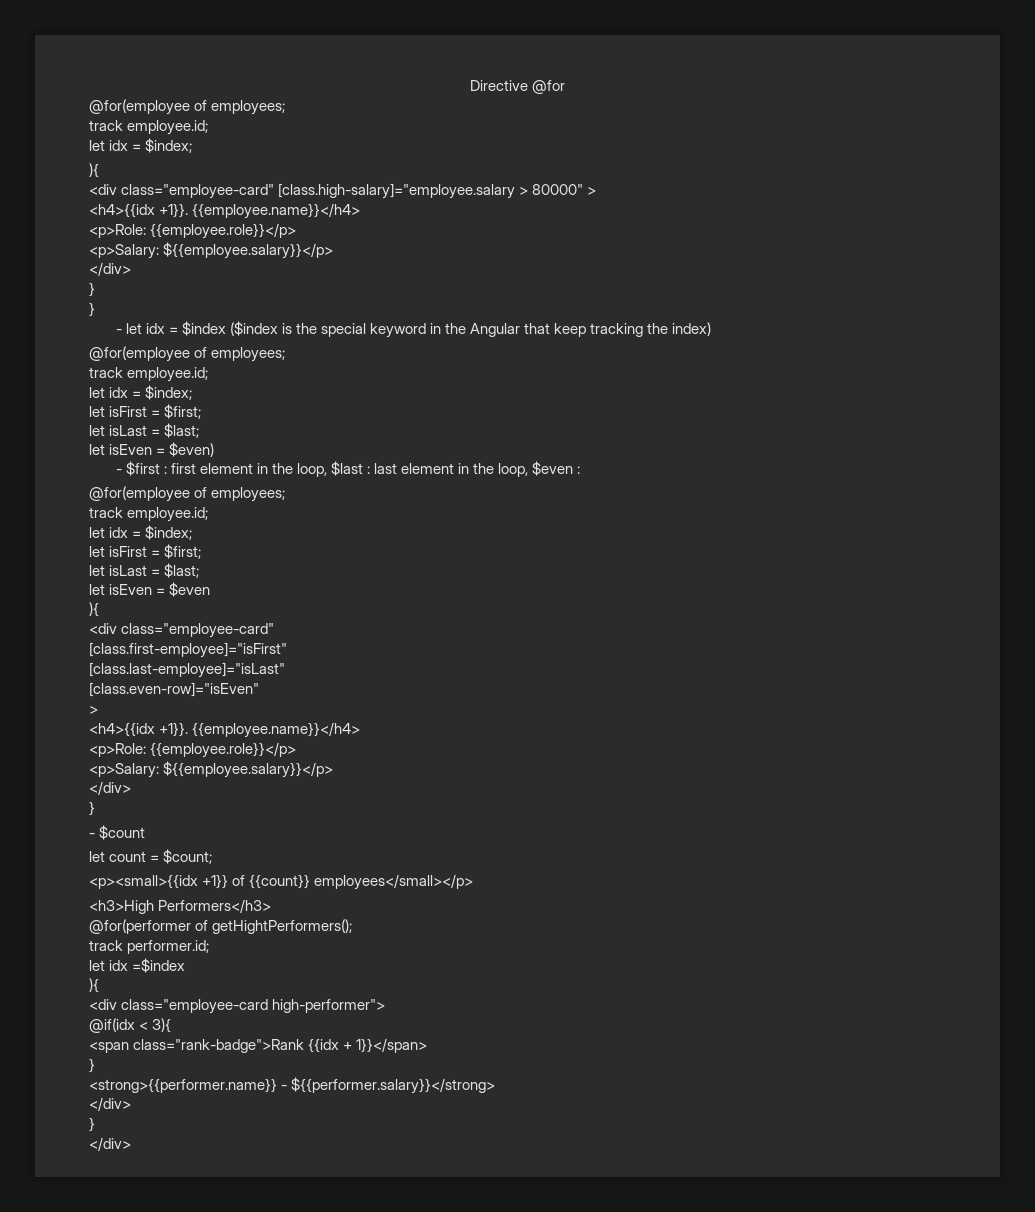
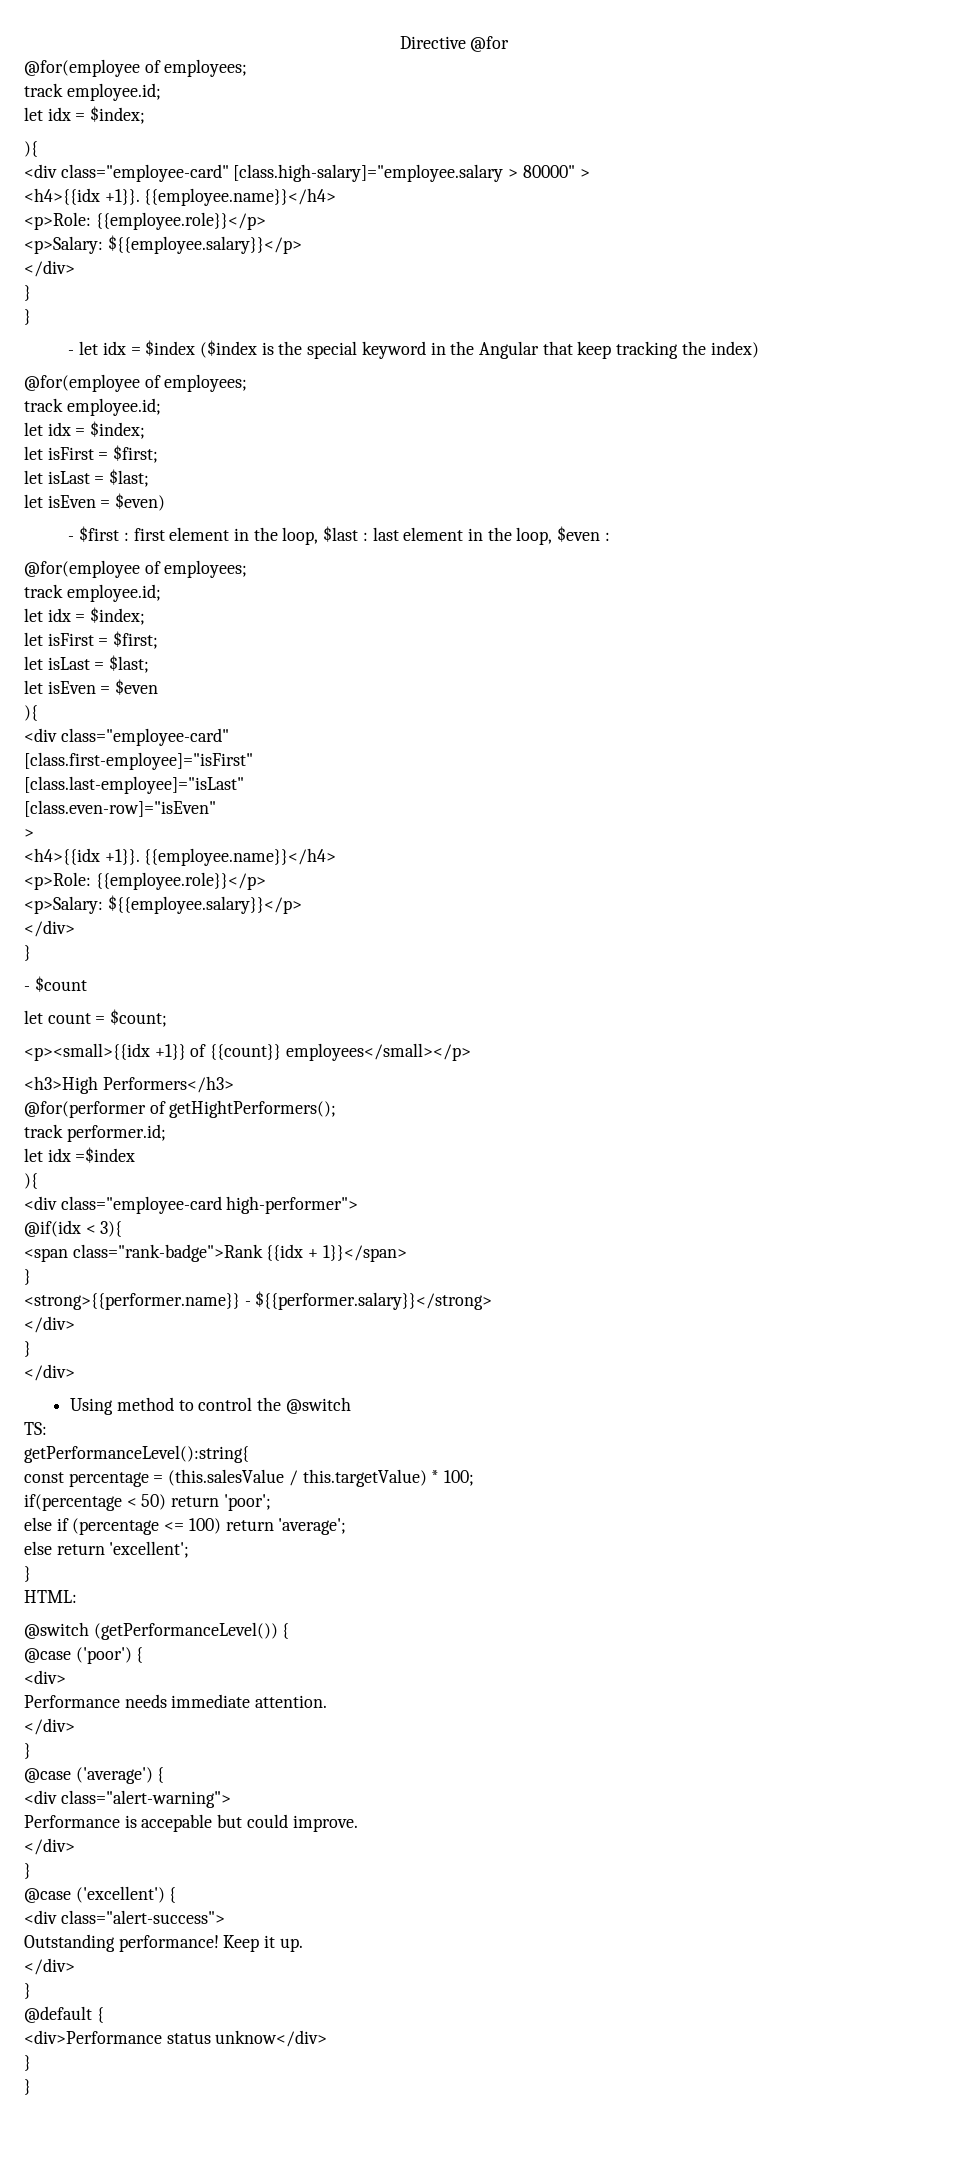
(131, 1144) none -> [70,1397,351,1415] [24,1422,47,1435] [24,1445,249,1463] [24,1469,475,1487] [24,1494,271,1511] [24,1517,347,1535] [24,1541,190,1558] [24,1566,31,1582] [24,1590,77,1603] [24,1622,290,1640] [24,1647,144,1664] [24,1670,66,1684] [24,1694,328,1708] [24,1718,75,1735] [24,1743,31,1759] [24,1767,165,1784] [24,1790,231,1808] [24,1814,358,1832] [24,1838,75,1855] [24,1863,31,1879] [24,1886,177,1903] [24,1910,225,1924] [24,1934,303,1952] [24,1958,75,1975] [24,1983,31,1999] [24,2006,104,2023] [24,2030,328,2047] [24,2055,31,2071] [24,2079,31,2095] // Using method to control the @switch // TS: // getPerformanceLevel():string{ // const percentage = (this.salesValue / this.targetValue) * 100; // if(percentage < 50) return 'poor'; // else if (percentage <= 100) return 'average'; // else return 'excellent'; // } // HTML: // @switch (getPerformanceLevel()) { // @case ('poor') { // <div> // Performance needs immediate attention. // </div> // } // @case ('average') { // <div class="alert-warning"> // Performance is accepable but could improve. // </div> // } // @case ('excellent') { // <div class="alert-success"> // Outstanding performance! Keep it up. // </div> // } // @default { // <div>Performance status unknow</div> // } // }

